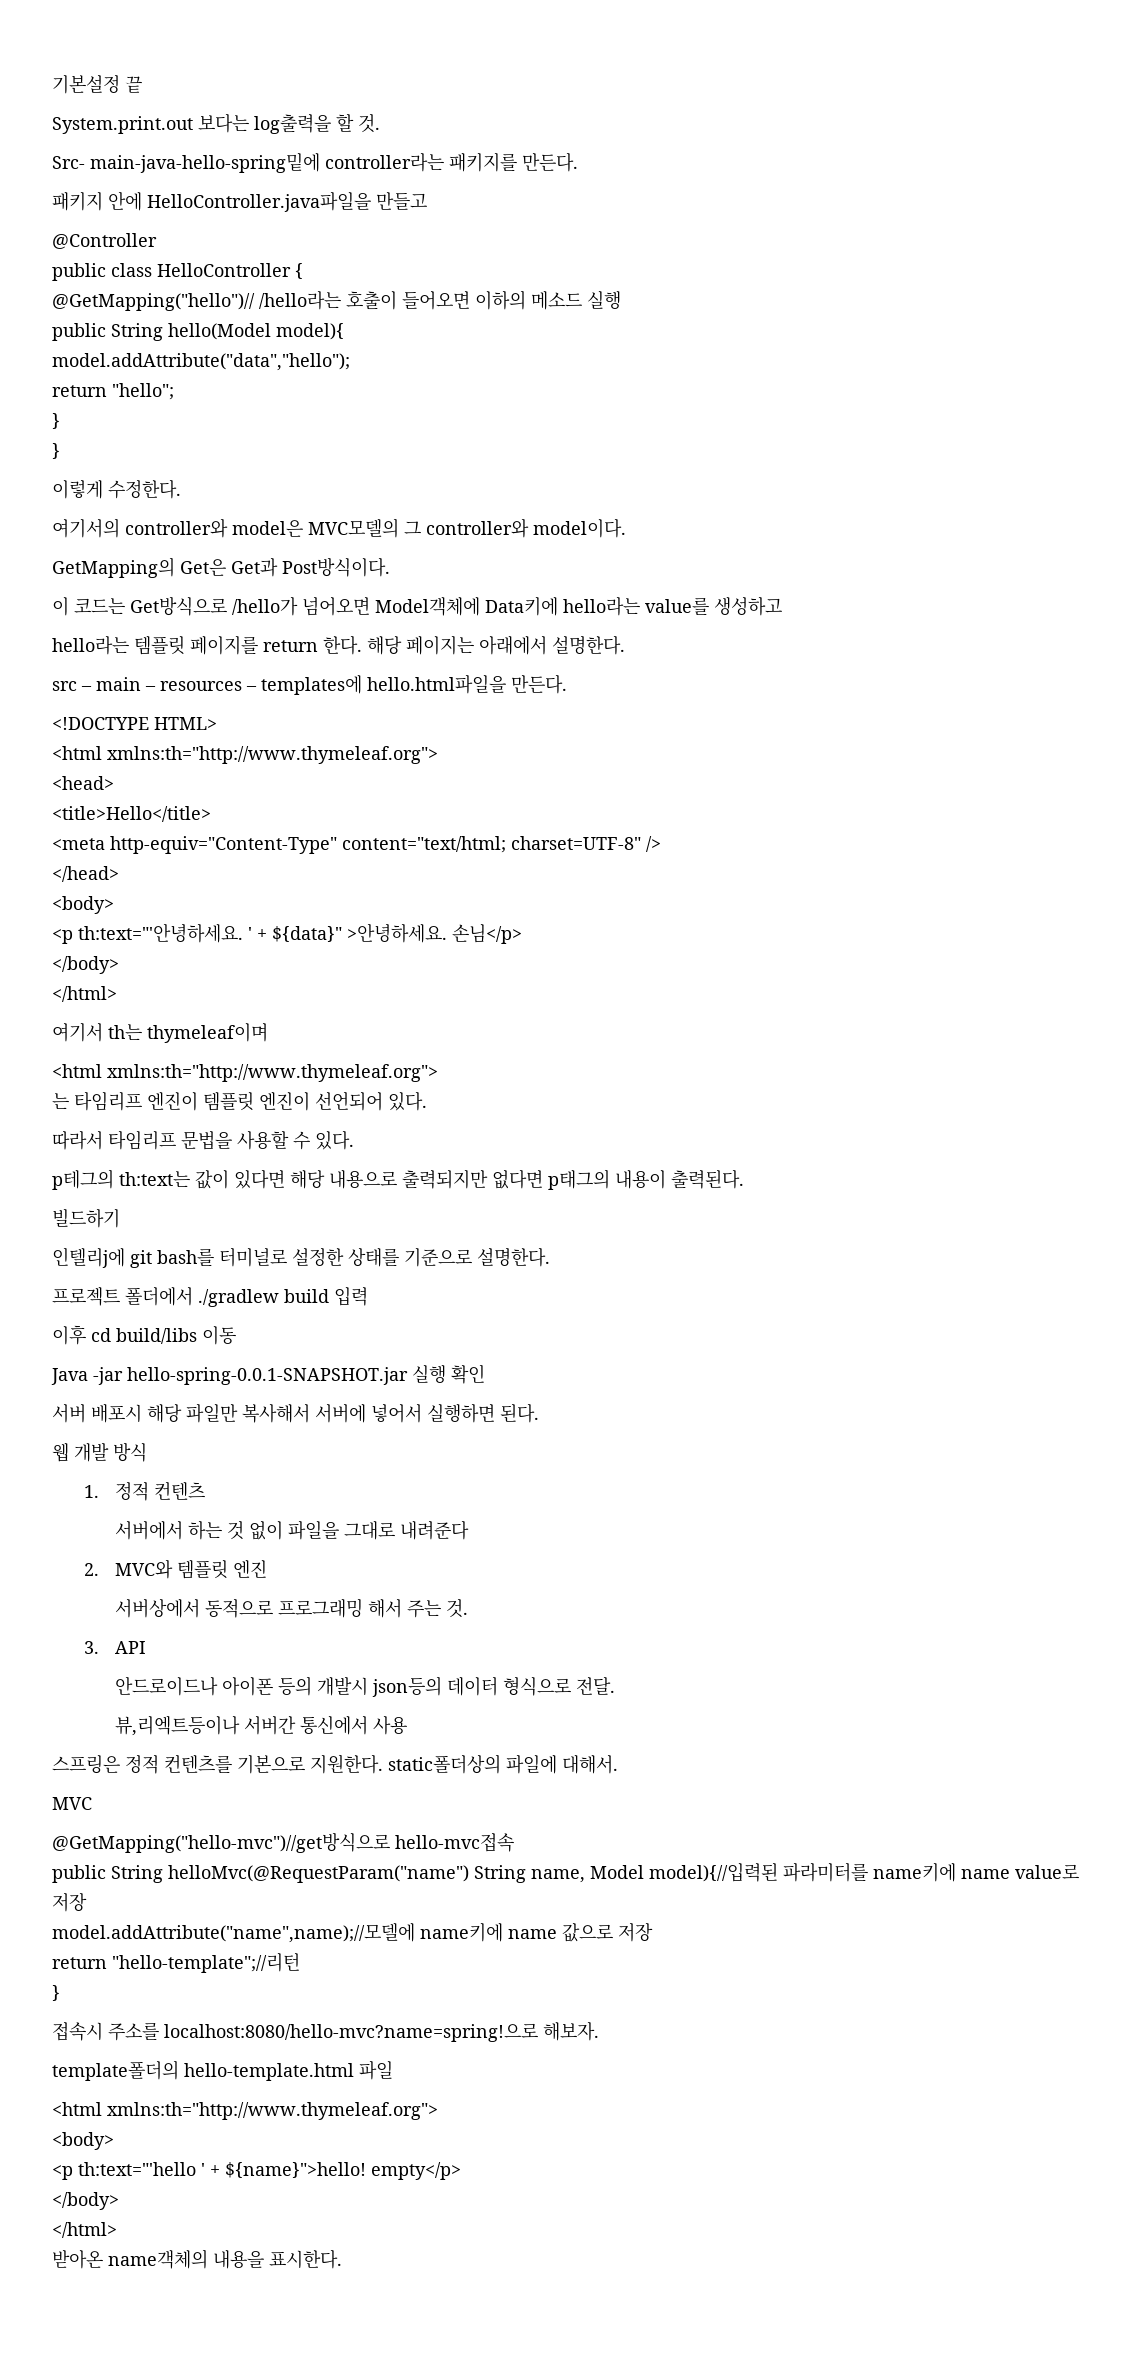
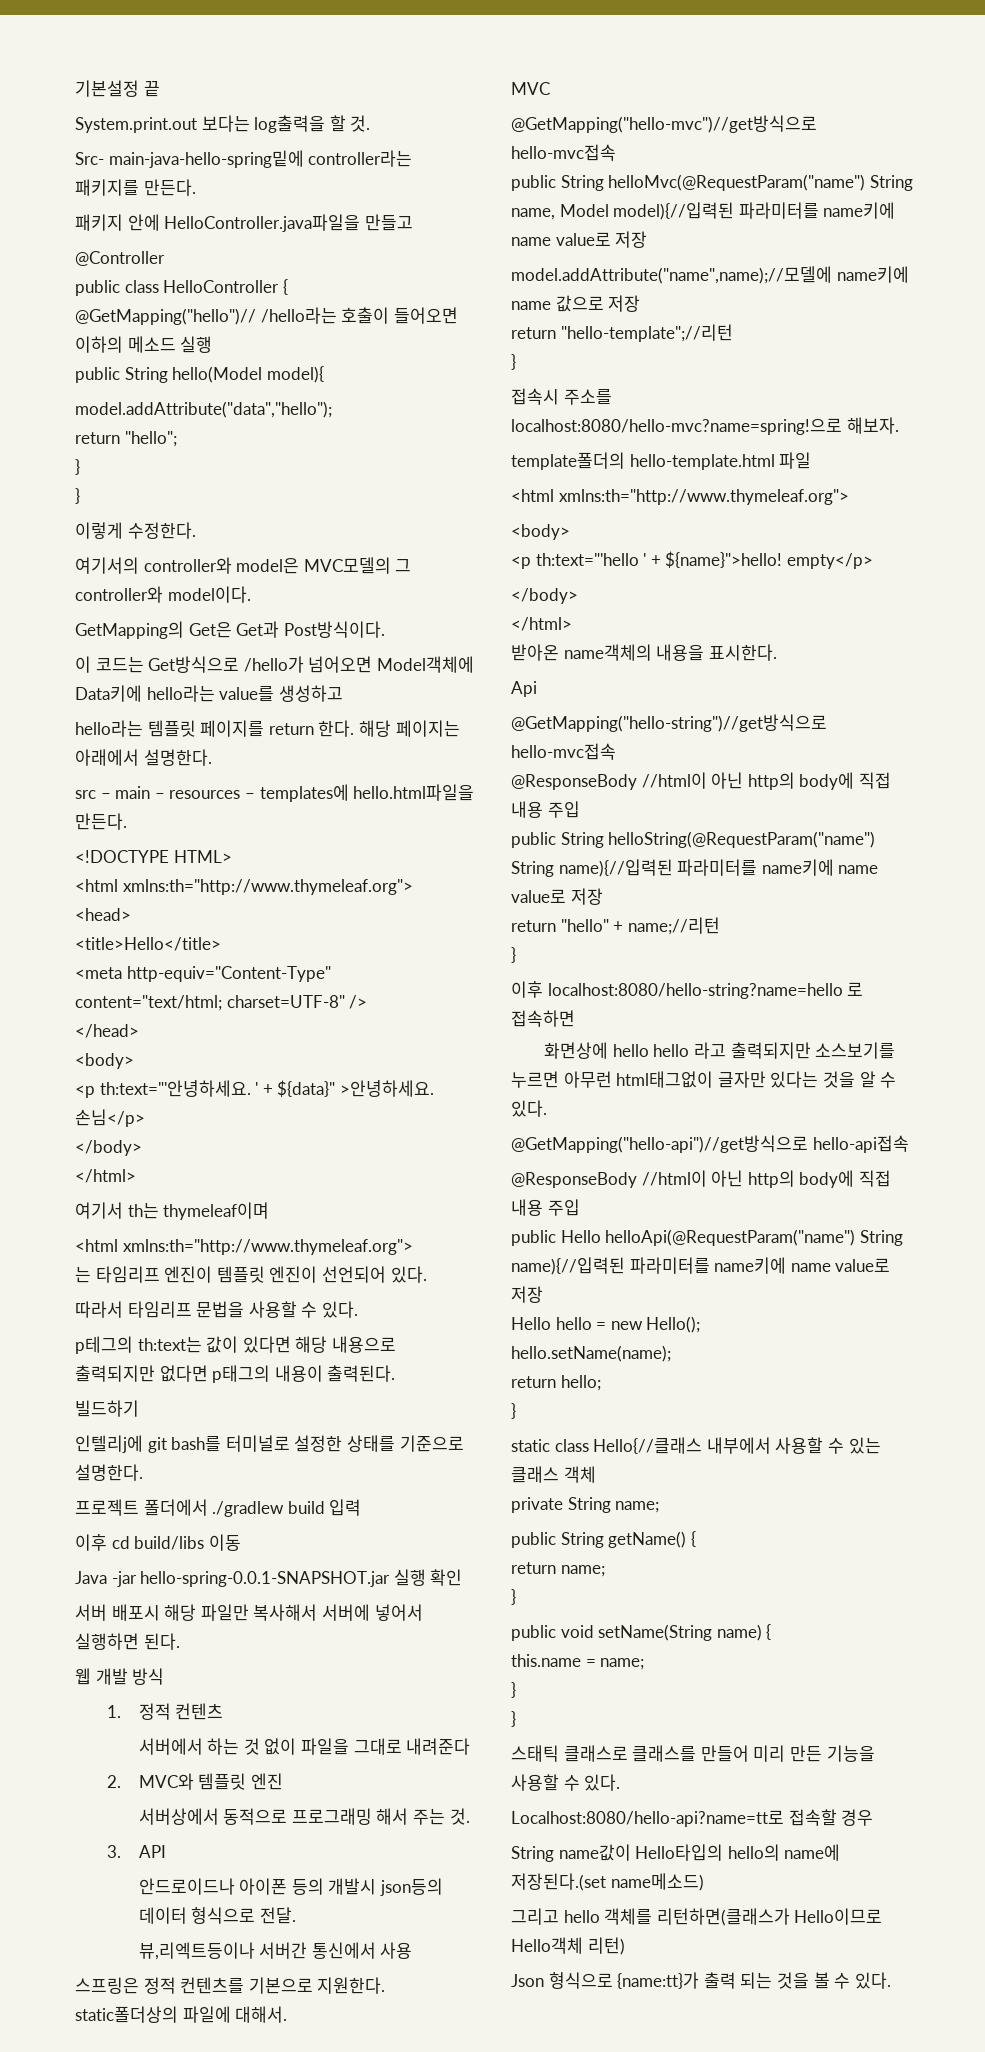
(342, 2259) none -> [511,681,537,697] [511,714,827,732] [511,743,616,760] [511,772,891,790] [511,801,580,818] [511,831,876,848] [511,859,879,877] [511,888,603,905] [511,917,720,935] [511,947,516,963] [511,981,864,999] [511,1010,575,1027] [544,1042,896,1059] [511,1071,897,1088] [511,1100,547,1117] [511,1135,909,1153] [511,1170,891,1188] [511,1199,580,1216] [511,1229,903,1246] [511,1257,891,1275] [511,1286,543,1303] [511,1316,701,1333] [511,1345,671,1362] [511,1375,601,1391] [511,1403,516,1419] [511,1437,881,1454] [511,1466,596,1483] [511,1497,660,1513] [511,1531,696,1548] [511,1562,605,1577] [511,1589,516,1605] [511,1624,772,1641] [511,1654,645,1670] [511,1682,516,1698] [511,1711,516,1727] [511,1745,875,1762] [511,1774,621,1791] [511,1809,874,1827] [511,1844,841,1862] [511,1873,704,1891] [511,1908,883,1926] [511,1937,625,1955] [511,1972,891,1989] // Api // @GetMapping("hello-string")//get방식으로 hello-mvc접속 // @ResponseBody //html이 아닌 http의 body에 직접 내용 주입 // public String helloString(@RequestParam("name") String name){//입력된 파라미터를 name키에 name value로 저장 // return "hello" + name;//리턴 // } // 이후 localhost:8080/hello-string?name=hello 로 접속하면 // 화면상에 hello hello 라고 출력되지만 소스보기를 누르면 아무런 html태그없이 글자만 있다는 것을 알 수 있다. // @GetMapping("hello-api")//get방식으로 hello-api접속 // @ResponseBody //html이 아닌 http의 body에 직접 내용 주입 // public Hello helloApi(@RequestParam("name") String name){//입력된 파라미터를 name키에 name value로 저장 // Hello hello = new Hello(); // hello.setName(name); // return hello; // } // static class Hello{//클래스 내부에서 사용할 수 있는 클래스 객체 // private String name; // public String getName() { // return name; // } // public void setName(String name) { // this.name = name; // } // } // 스태틱 클래스로 클래스를 만들어 미리 만든 기능을 사용할 수 있다. // Localhost:8080/hello-api?name=tt로 접속할 경우 // String name값이 Hello타입의 hello의 name에 저장된다.(set name메소드) // 그리고 hello 객체를 리턴하면(클래스가 Hello이므로 Hello객체 리턴) // Json 형식으로 {name:tt}가 출력 되는 것을 볼 수 있다.

